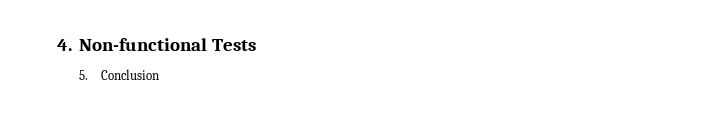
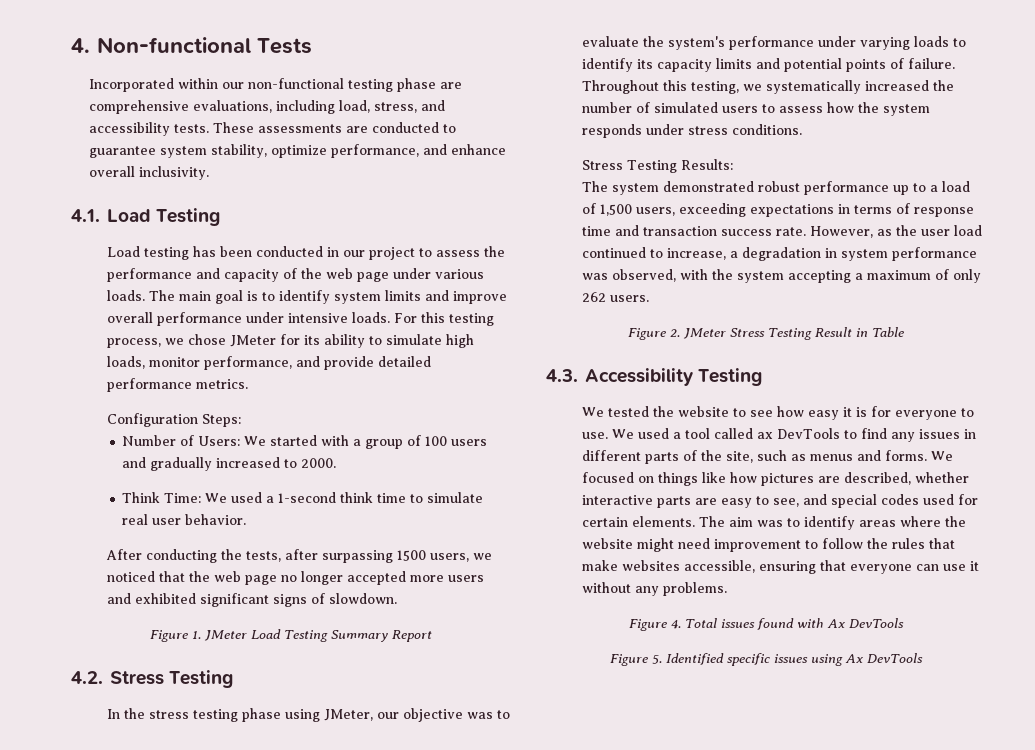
[78,69,159,80] 5. Conclusion -> [89,78,463,92] [89,100,446,114] [89,122,457,136] [89,144,507,158] [89,166,210,180] [71,208,221,226] [107,246,506,260] [107,268,485,282] [107,290,508,304] [107,312,495,326] [107,334,475,348] [107,356,432,370] [107,378,249,392] [107,413,242,427] [122,435,488,449] [122,457,337,471] [122,492,484,503] [122,514,247,525] [106,549,493,563] [107,571,485,585] [107,593,398,607] [150,629,432,642] [71,670,234,688] [107,708,511,722] [582,36,967,50] [582,58,956,72] [582,80,955,94] [582,102,931,116] [582,124,803,138] [582,159,734,173] [582,181,971,195] [582,203,975,217] [582,225,983,238] [582,247,978,261] [582,269,982,283] [582,292,650,302] [627,327,905,340] [546,368,763,386] [582,406,975,420] [582,428,977,442] [582,450,954,464] [582,472,970,486] [582,494,979,508] [582,516,967,530] [582,538,956,552] [582,560,980,574] [582,582,728,596] [628,618,905,631] [610,653,924,666] Incorporated within our non-functional testing phase are comprehensive evaluations, including load, stress, and accessibility tests. These assessments are conducted to guarantee system stability, optimize performance, and enhance overall inclusivity. // 4.1. Load Testing // Load testing has been conducted in our project to assess the performance and capacity of the web page under various loads. The main goal is to identify system limits and improve overall performance under intensive loads. For this testing process, we chose JMeter for its ability to simulate high loads, monitor performance, and provide detailed performance metrics. // Configuration Steps: // Number of Users: We started with a group of 100 users and gradually increased to 2000. // Think Time: We used a 1-second think time to simulate real user behavior. // After conducting the tests, after surpassing 1500 users, we noticed that the web page no longer accepted more users and exhibited significant signs of slowdown. // Figure 1. JMeter Load Testing Summary Report // 4.2. Stress Testing // In the stress testing phase using JMeter, our objective was to evaluate the system's performance under varying loads to identify its capacity limits and potential points of failure. Throughout this testing, we systematically increased the number of simulated users to assess how the system responds under stress conditions. // Stress Testing Results: // The system demonstrated robust performance up to a load of 1,500 users, exceeding expectations in terms of response time and transaction success rate. However, as the user load continued to increase, a degradation in system performance was observed, with the system accepting a maximum of only 262 users. // Figure 2. JMeter Stress Testing Result in Table // 4.3. Accessibility Testing // We tested the website to see how easy it is for everyone to use. We used a tool called ax DevTools to find any issues in different parts of the site, such as menus and forms. We focused on things like how pictures are described, whether interactive parts are easy to see, and special codes used for certain elements. The aim was to identify areas where the website might need improvement to follow the rules that make websites accessible, ensuring that everyone can use it without any problems. // Figure 4. Total issues found with Ax DevTools // Figure 5. Identified specific issues using Ax DevTools

